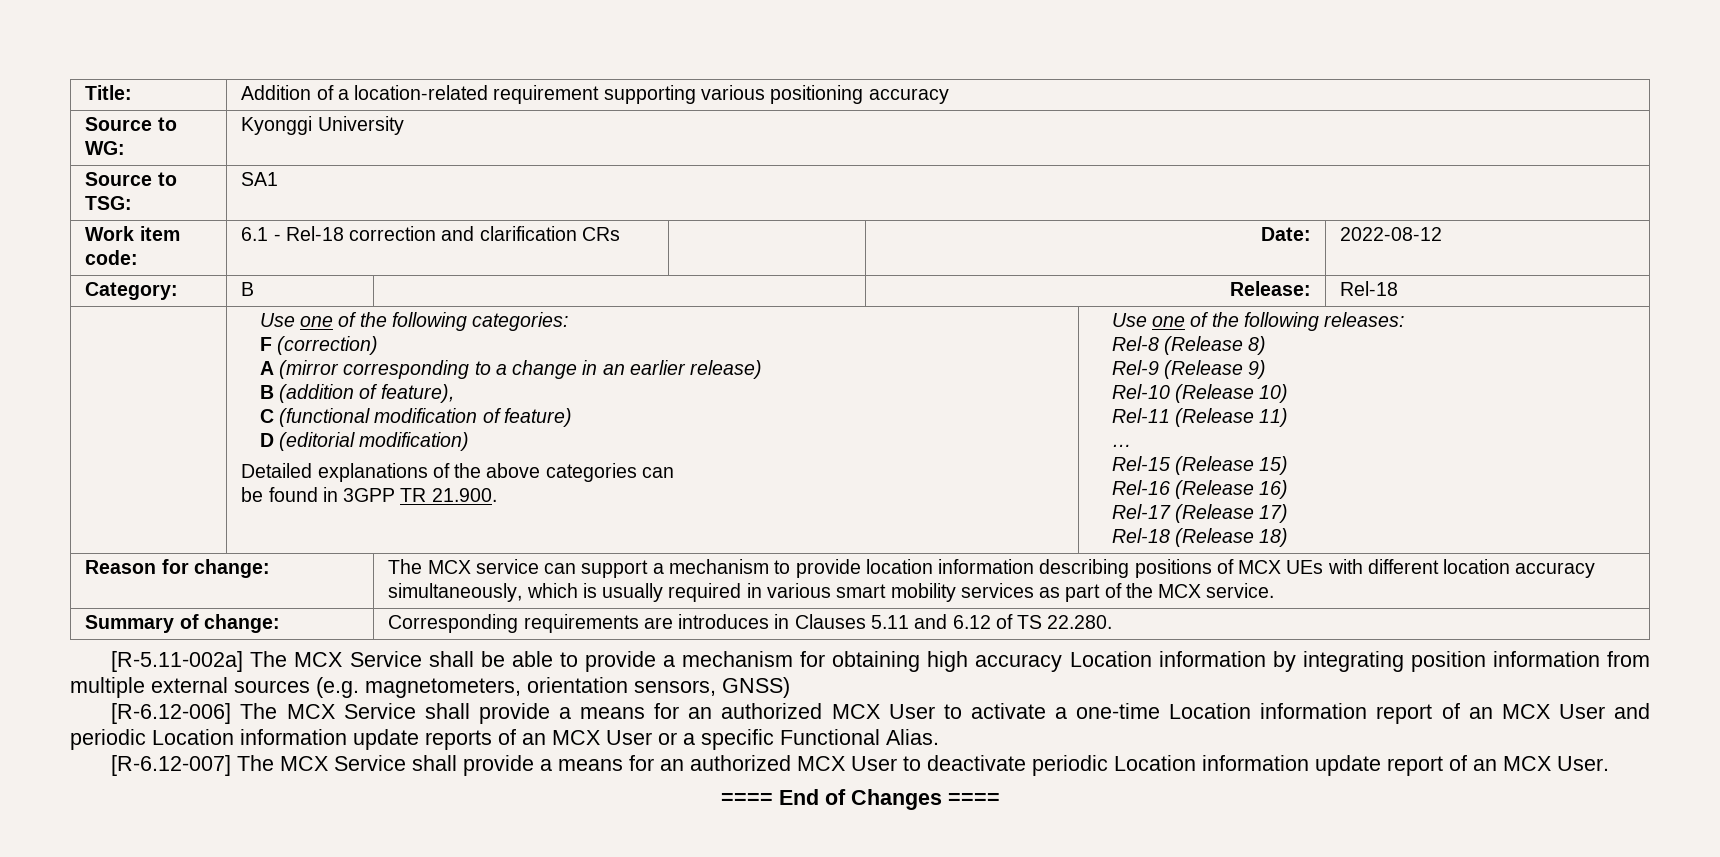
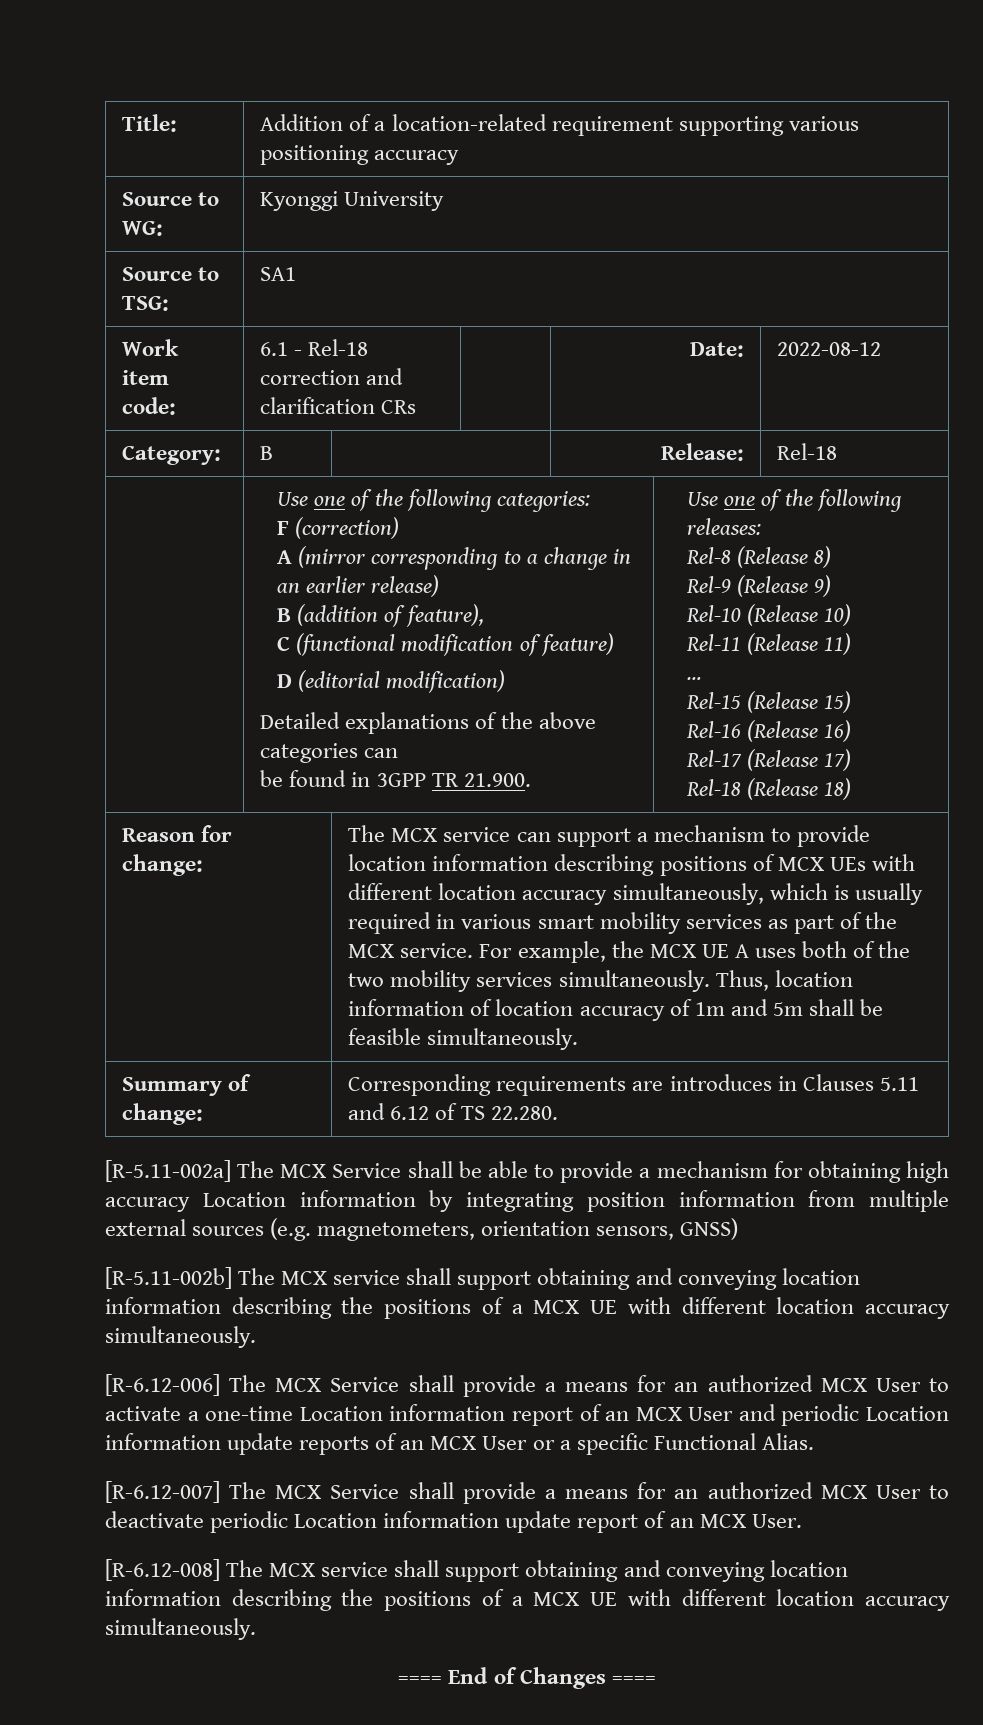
(1275, 590) none -> [479,941,911,963] [348,970,853,992] [348,999,883,1021] [348,1028,579,1050] For example, the MCX UE A uses both of the two mobility services simultaneously. Thus, location information of location accuracy of 1m and 5m shall be feasible simultaneously.
(790, 687) none -> [105,1267,860,1290] [105,1297,951,1319] [105,1326,256,1348] // [R-5.11-002b] The MCX service shall support obtaining and conveying location information describing the positions of a MCX UE with different location accuracy simultaneously.
(1610, 763) none -> [105,1559,848,1582] [105,1589,951,1611] [105,1618,256,1640] // [R-6.12-008] The MCX service shall support obtaining and conveying location information describing the positions of a MCX UE with different location accuracy simultaneously.

